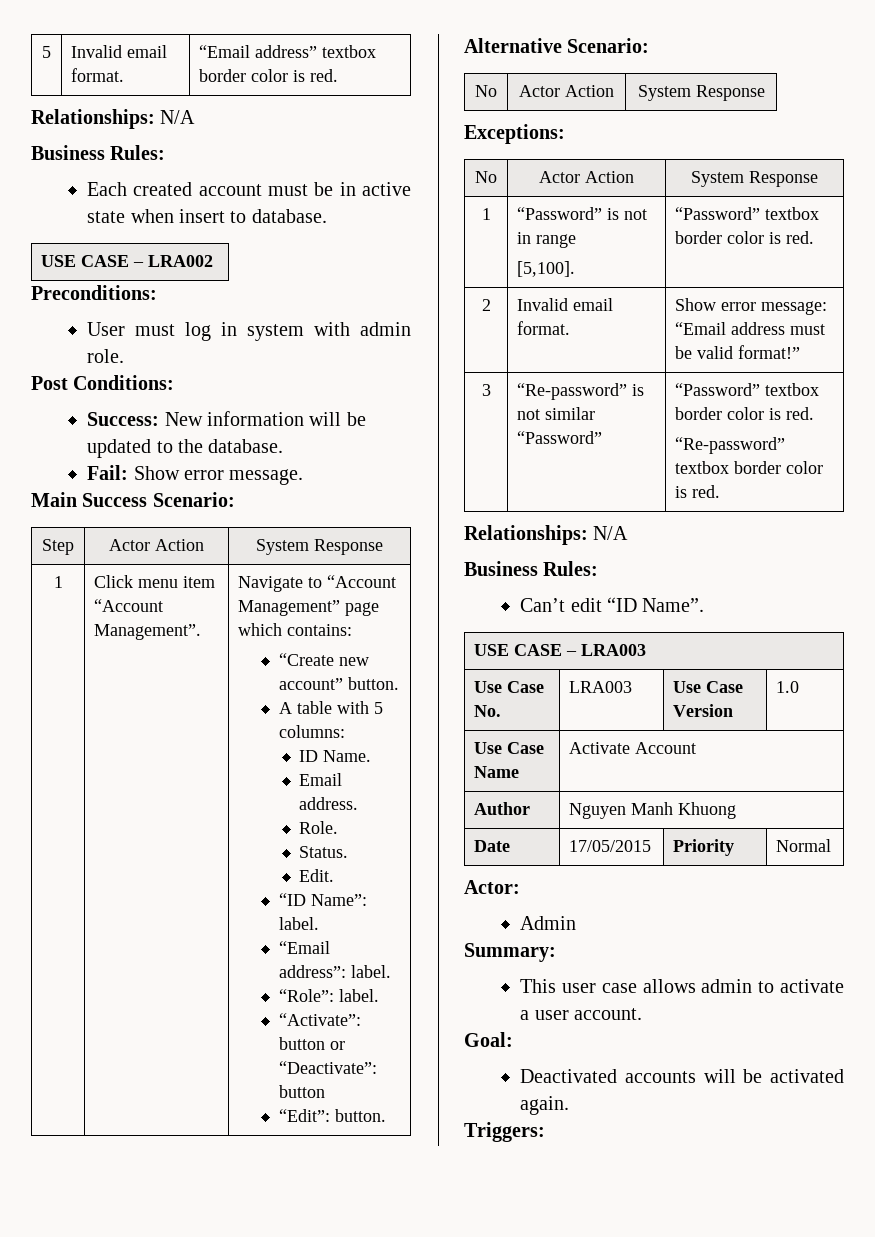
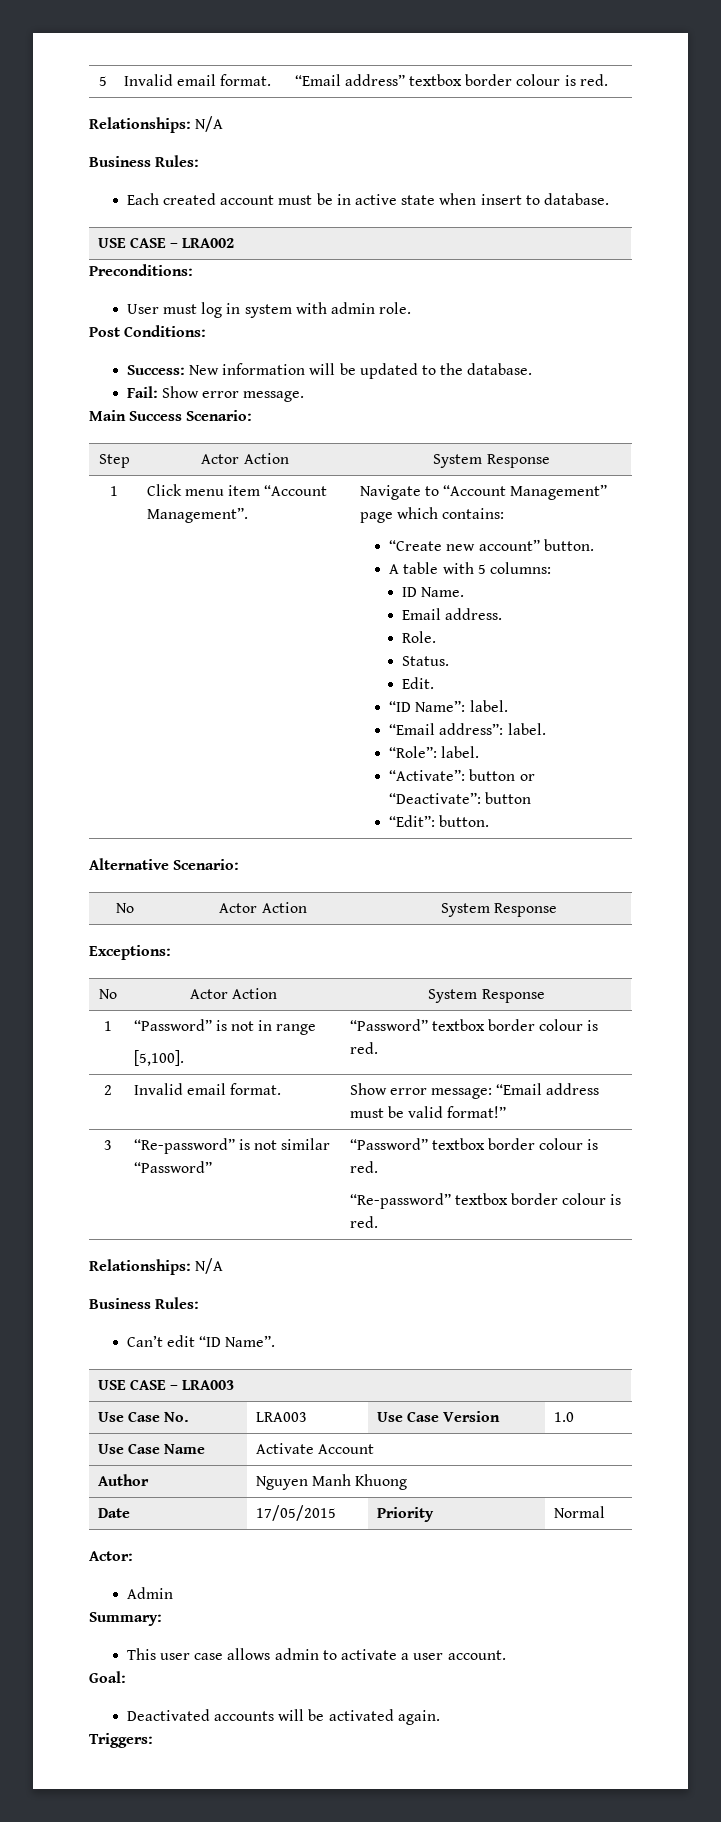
[251,69,289,82] color -> [516,74,561,86] colour
[727,231,765,244] color -> [539,1019,584,1031] colour
[727,407,765,420] color -> [539,1138,584,1150] colour
[786,461,824,474] color -> [562,1193,607,1205] colour

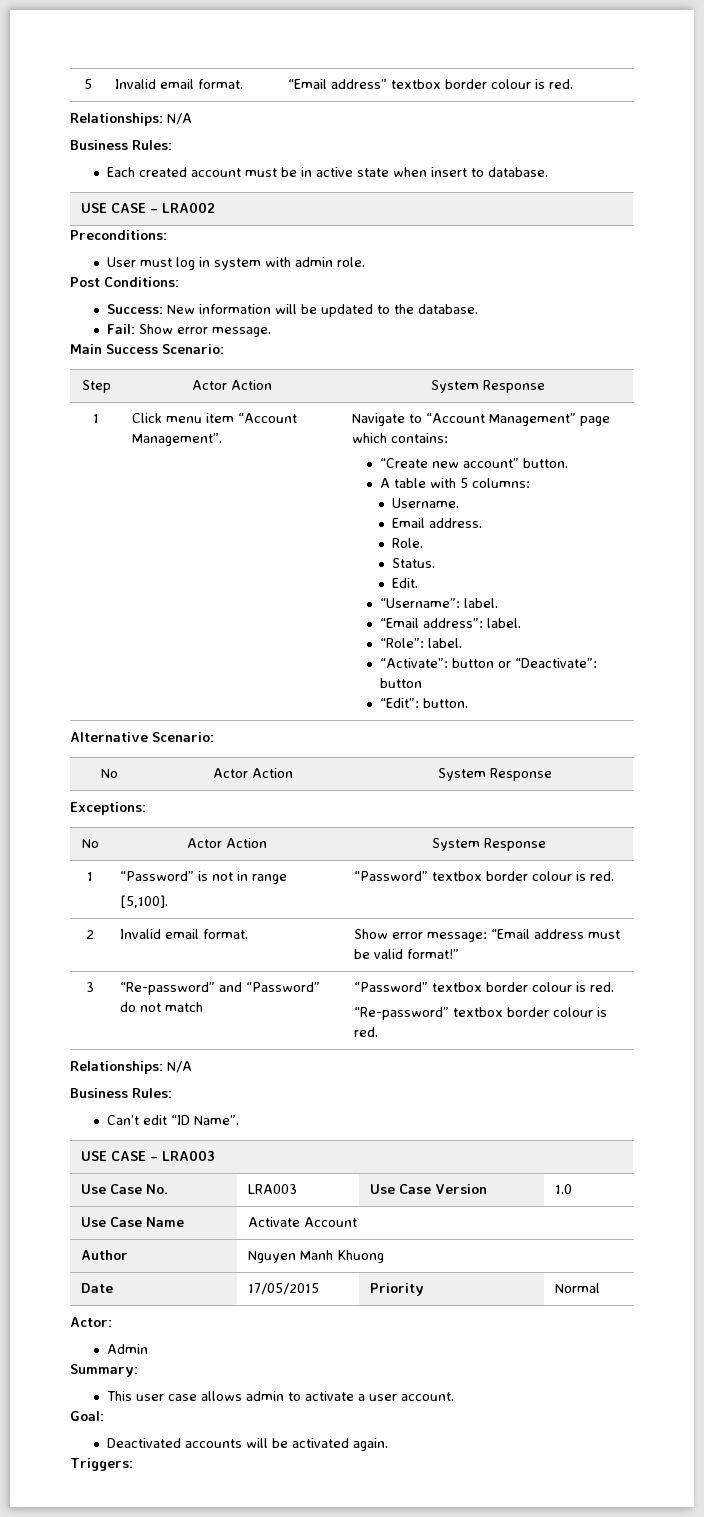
[401,587,464,597] ID Name. -> [392,498,460,508] Username.
[389,700,466,712] “ID Name”: -> [379,598,460,608] “Username”:
[238,1138,331,1150] [133,1161,212,1173] is not similar “Password” -> [218,982,320,992] [119,1002,203,1012] and “Password” do not match

